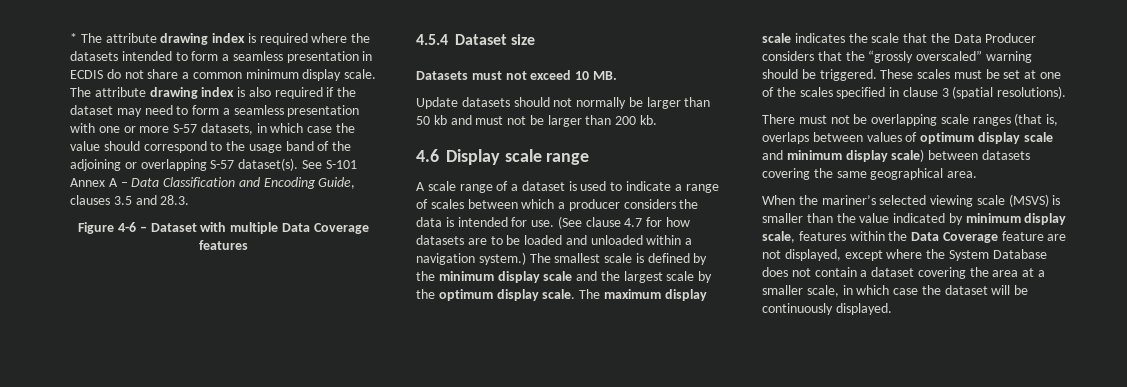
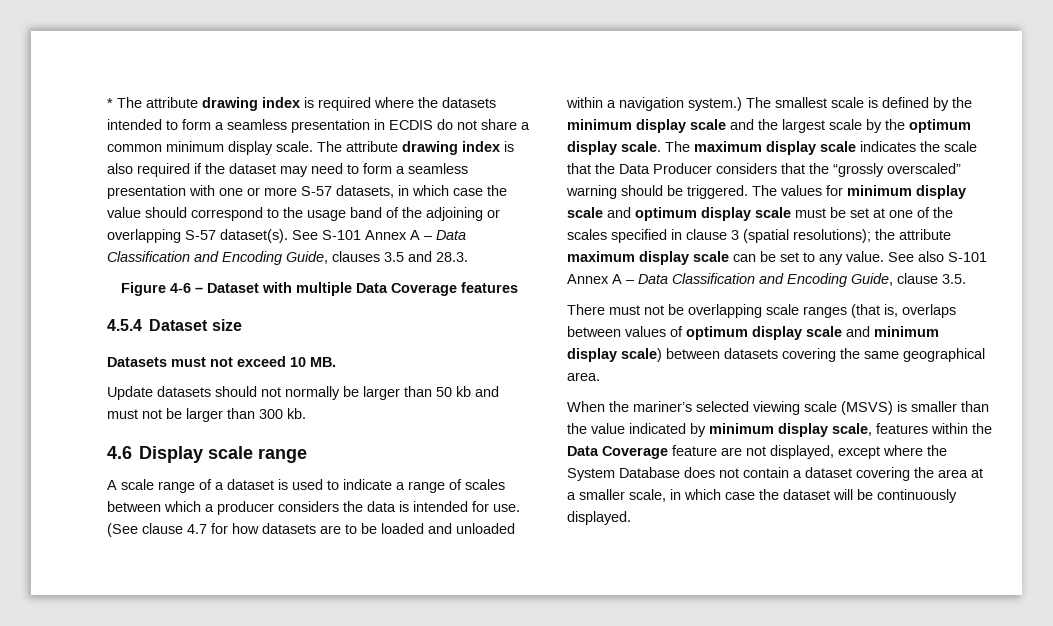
[615,116,637,125] 200 -> [259,409,283,419] 300
[880,69,951,79] These scales -> [752,185,966,199] [567,207,791,221] The values for minimum display scale and optimum display scale
[997,86,1067,99] resolutions). -> [793,229,951,243] [567,251,987,265] [567,273,966,287] resolutions); the attribute maximum display scale can be set to any value. See also S-101 Annex A – Data Classification and Encoding Guide, clause 3.5.

